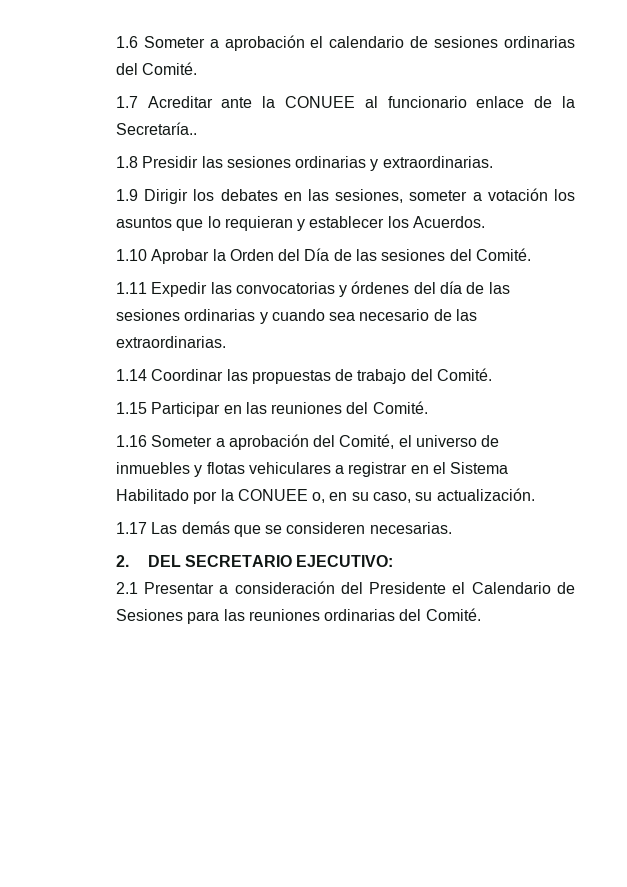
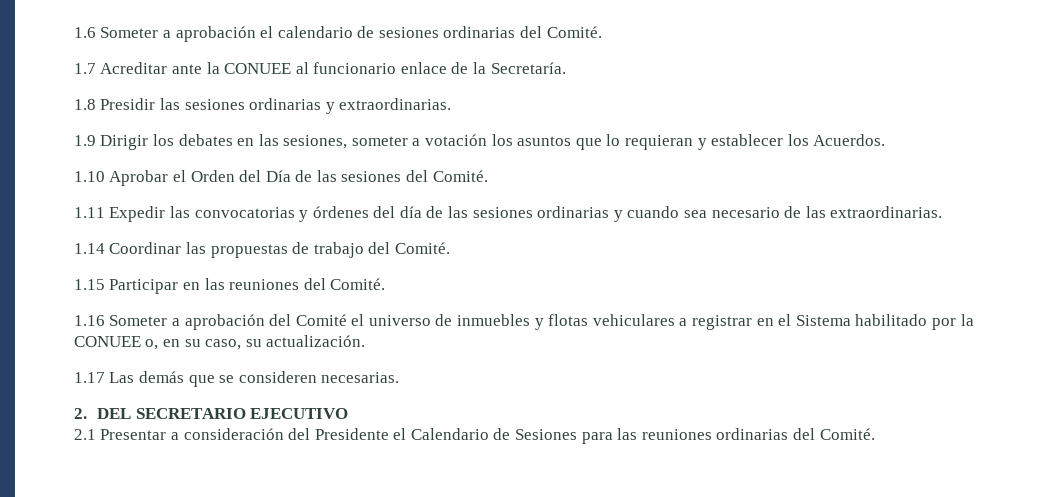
[115,122,197,135] Secretaría.. -> [490,62,566,74] Secretaría.
[212,249,226,261] la -> [172,170,186,182] el
[339,434,395,449] Comité, -> [295,314,347,326] Comité
[115,489,189,501] Habilitado -> [855,314,928,326] habilitado
[296,555,394,567] EJECUTIVO: -> [250,408,349,419] EJECUTIVO

